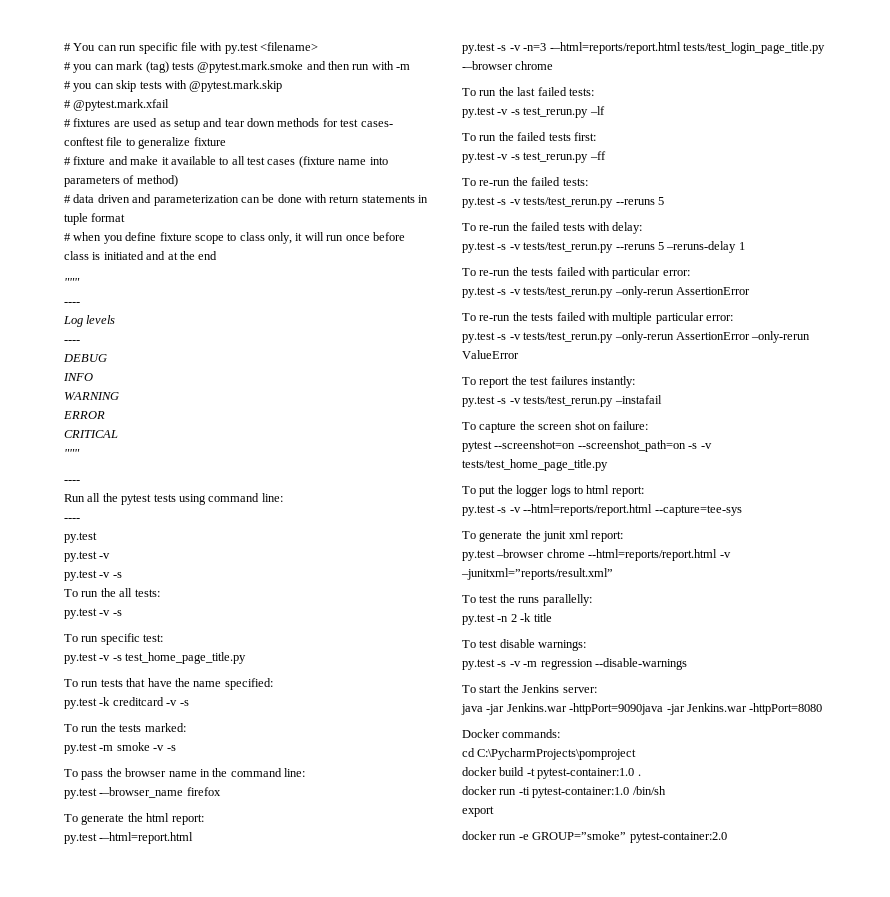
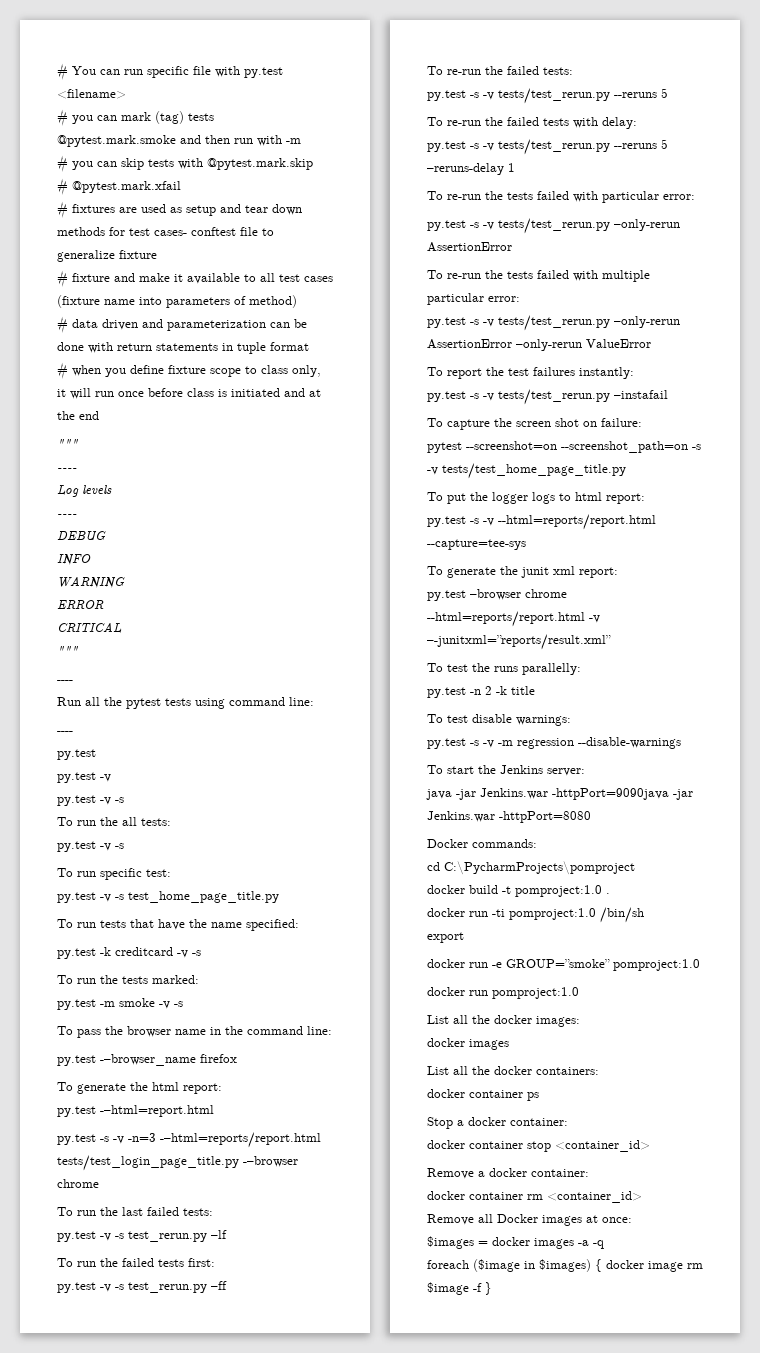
[461,568,613,580] –junitxml=”reports/result.xml” -> [427,634,611,650] –-junitxml=”reports/result.xml”
[537,768,635,779] pytest-container:1.0 -> [515,885,602,897] pomproject:1.0
[532,787,630,798] pytest-container:1.0 -> [509,908,596,920] pomproject:1.0
[629,832,727,843] pytest-container:2.0 -> [613,959,700,971] [427,987,579,999] [427,1015,580,1027] [427,1038,509,1050] [427,1066,599,1075] [427,1089,539,1101] [427,1117,568,1129] [427,1140,650,1152] [427,1168,589,1179] [427,1191,642,1203] [427,1214,632,1226] [427,1236,604,1249] [427,1259,703,1272] [427,1282,492,1295] pomproject:1.0 // docker run pomproject:1.0 // List all the docker images: // docker images // List all the docker containers: // docker container ps // Stop a docker container: // docker container stop <container_id> // Remove a docker container: // docker container rm <container_id> // Remove all Docker images at once: // $images = docker images -a -q // foreach ($image in $images) { docker image rm $image -f }

